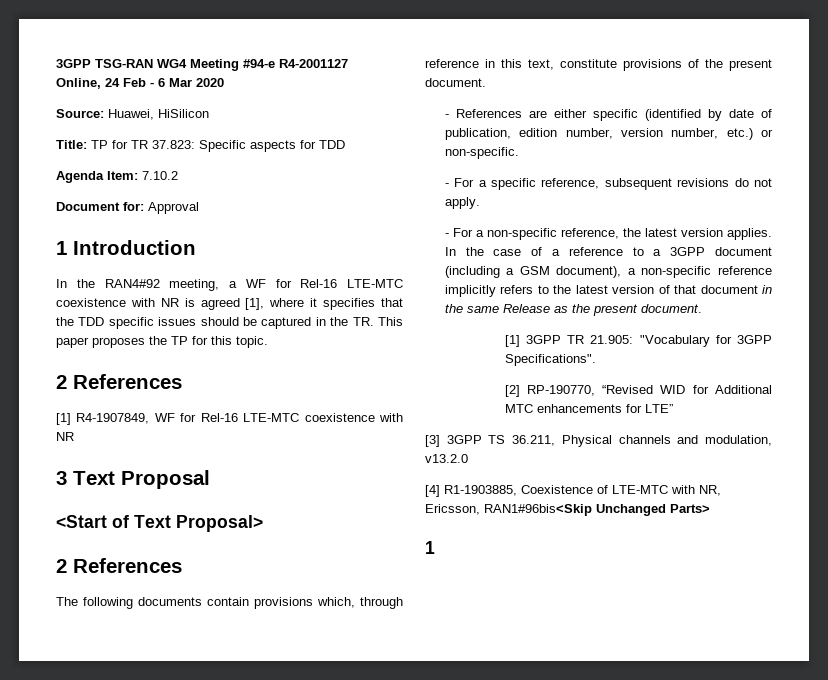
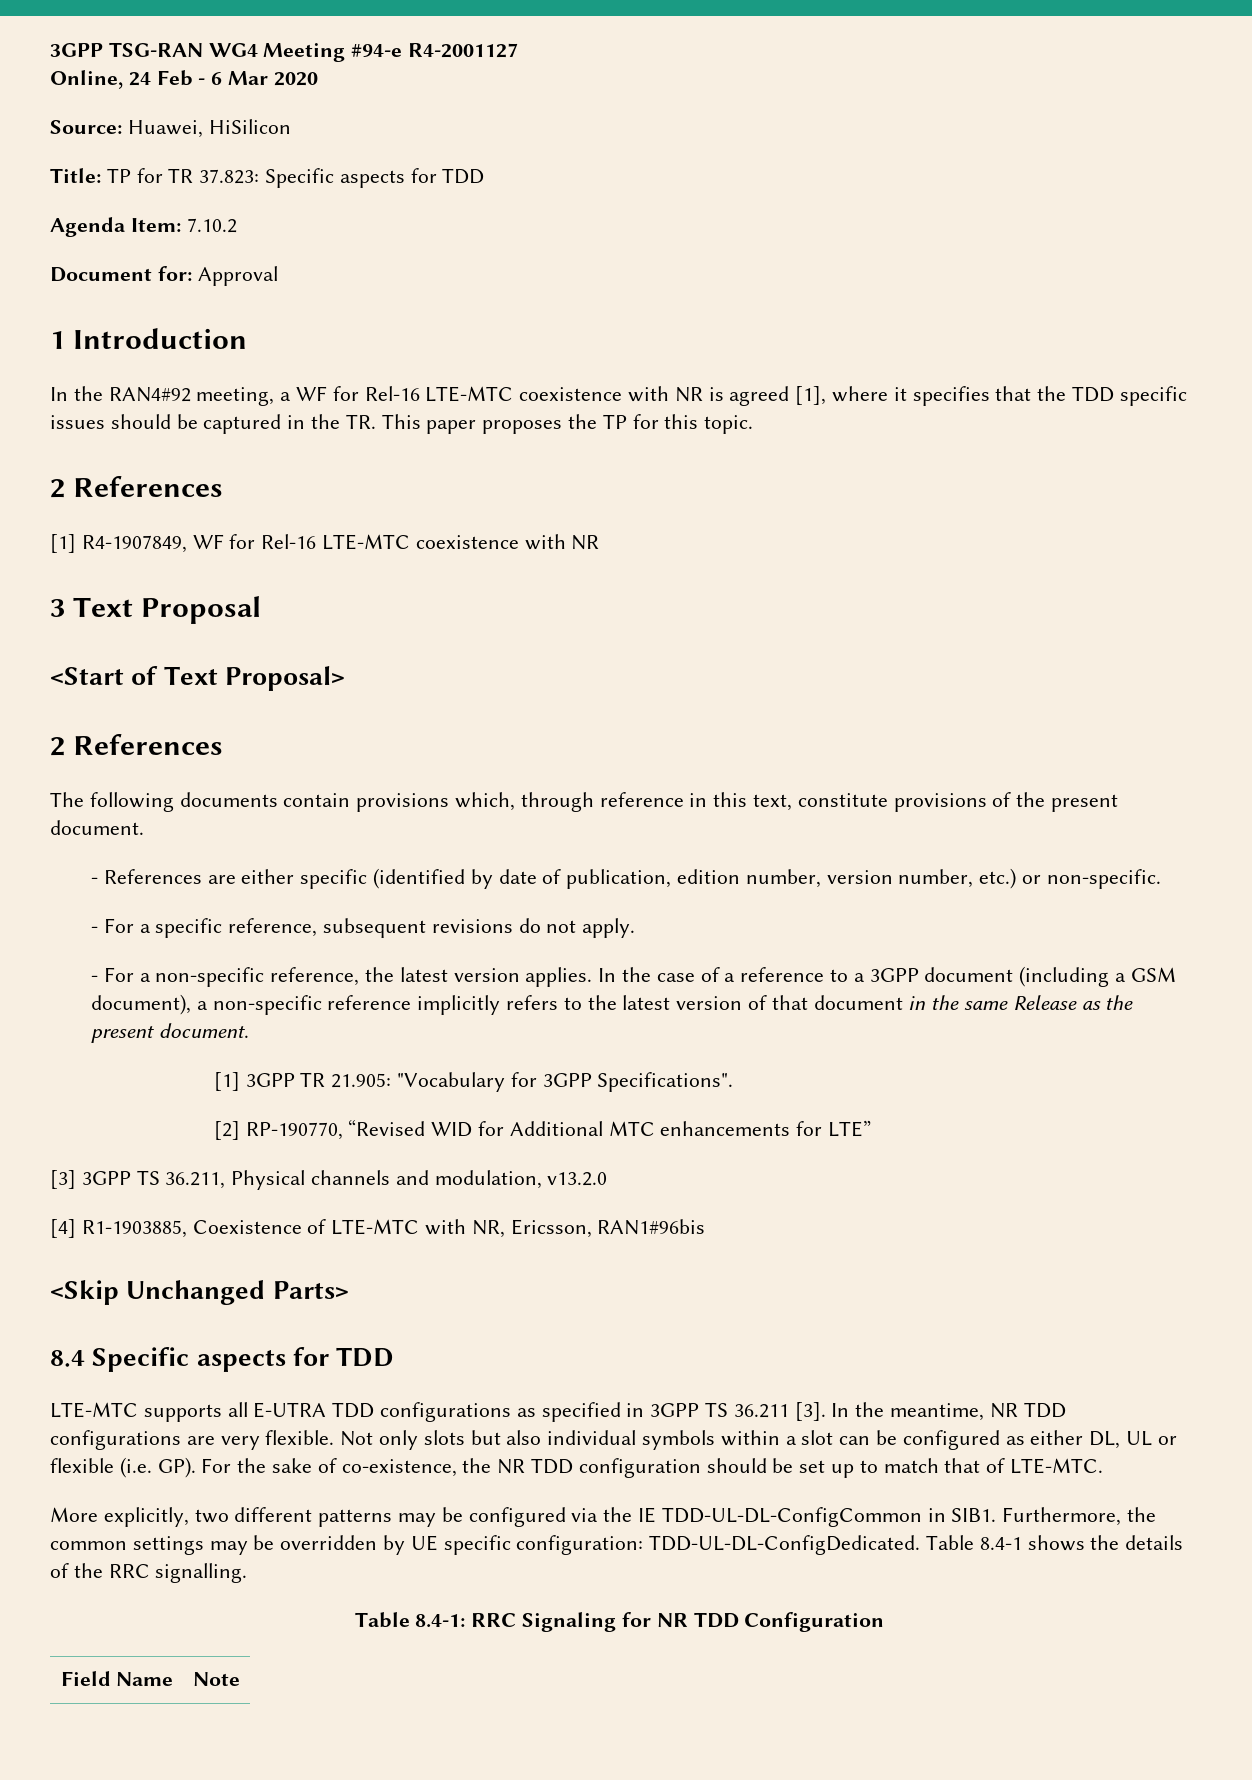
[484,504,592,516] RAN1#96bis<Skip -> [597,1219,706,1235] [50,1280,119,1305] RAN1#96bis // <Skip
[425,541,435,554] 1 -> [50,1347,395,1372] [50,1402,1066,1422] [50,1430,1177,1450] [50,1457,1104,1478] [50,1507,1157,1527] [50,1535,1184,1555] [50,1563,248,1583] [354,1612,885,1632] [60,1671,174,1686] [193,1672,240,1686] 8.4 Specific aspects for TDD // LTE-MTC supports all E-UTRA TDD configurations as specified in 3GPP TS 36.211 [3]. In the meantime, NR TDD configurations are very flexible. Not only slots but also individual symbols within a slot can be configured as either DL, UL or flexible (i.e. GP). For the sake of co-existence, the NR TDD configuration should be set up to match that of LTE-MTC. // More explicitly, two different patterns may be configured via the IE TDD-UL-DL-ConfigCommon in SIB1. Furthermore, the common settings may be overridden by UE specific configuration: TDD-UL-DL-ConfigDedicated. Table 8.4-1 shows the details of the RRC signalling. // Table 8.4-1: RRC Signaling for NR TDD Configuration // Field Name | Note

